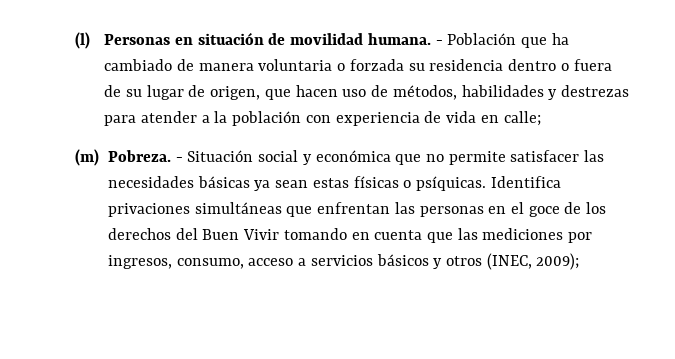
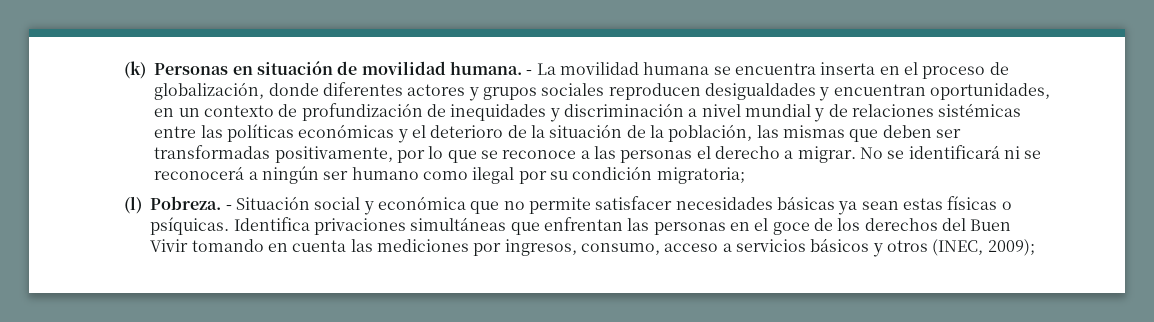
[75,32,91,49] (l) -> [124,61,147,79] (k)
[447,33,569,48] [104,59,612,71] [104,85,629,100] [104,111,541,126] [75,149,100,166] Población que ha cambiado de manera voluntaria o forzada su residencia dentro o fuera de su lugar de origen, que hacen uso de métodos, habilidades y destrezas para atender a la población con experiencia de vida en calle; // (m) -> [536,62,1009,79] [154,82,1050,101] [154,103,1022,122] [154,124,961,143] [154,145,1042,163] [154,166,745,184] [124,196,143,214] La movilidad humana se encuentra inserta en el proceso de globalización, donde diferentes actores y grupos sociales reproducen desigualdades y encuentran oportunidades, en un contexto de profundización de inequidades y discriminación a nivel mundial y de relaciones sistémicas entre las políticas económicas y el deterioro de la situación de la población, las mismas que deben ser transformadas positivamente, por lo que se reconoce a las personas el derecho a migrar. No se identificará ni se reconocerá a ningún ser humano como ilegal por su condición migratoria; // (l)
[584,150,605,162] las -> (673, 203) none
[426,232,453,243] que -> (347, 246) none

